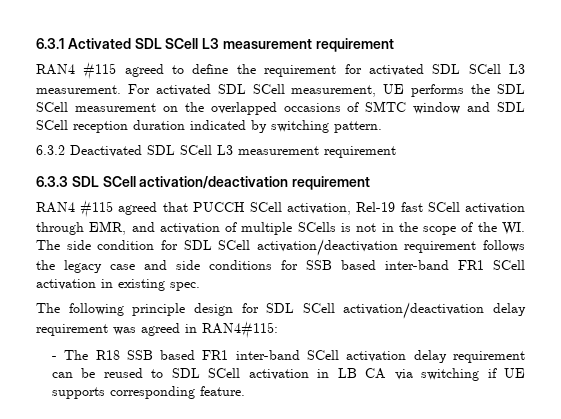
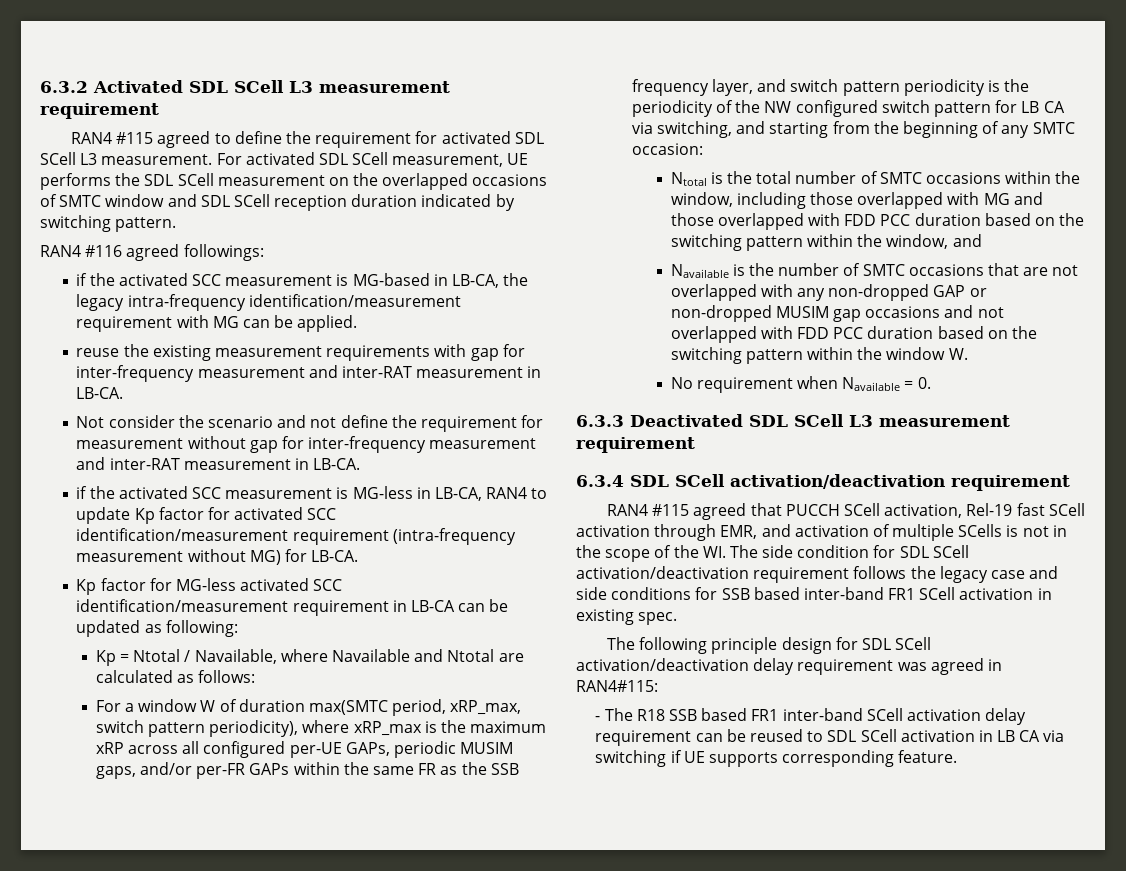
[36,38,64,49] 6.3.1 -> [40,81,88,93] 6.3.2
[36,145,65,155] 6.3.2 -> [40,244,264,261] [76,273,529,288] [76,294,461,311] [76,315,358,332] [76,344,525,361] [76,365,542,382] [76,387,124,399] [76,415,544,432] [76,436,537,453] [76,457,361,470] [76,486,548,501] [76,507,337,524] [76,528,516,545] [76,549,359,565] [76,578,343,595] [76,599,509,616] [76,620,238,637] [95,649,524,666] [95,670,256,683] [95,699,522,716] [95,720,547,737] [95,741,514,758] [95,762,519,779] [631,79,1030,96] [631,100,1065,117] [631,121,1075,138] [631,143,703,155] [670,171,1081,186] [670,192,1043,209] [670,213,1085,230] [670,234,982,251] [670,263,1079,278] [670,284,987,301] [670,305,1004,322] [670,326,1037,343] [670,347,968,364] [670,376,931,393] [576,415,624,427] RAN4 #116 agreed followings: // if the activated SCC measurement is MG-based in LB-CA, the legacy intra-frequency identification/measurement requirement with MG can be applied. // reuse the existing measurement requirements with gap for inter-frequency measurement and inter-RAT measurement in LB-CA. // Not consider the scenario and not define the requirement for measurement without gap for inter-frequency measurement and inter-RAT measurement in LB-CA. // if the activated SCC measurement is MG-less in LB-CA, RAN4 to update Kp factor for activated SCC identification/measurement requirement (intra-frequency measurement without MG) for LB-CA. // Kp factor for MG-less activated SCC identification/measurement requirement in LB-CA can be updated as following: // Kp = Ntotal / Navailable, where Navailable and Ntotal are calculated as follows: // For a window W of duration max(SMTC period, xRP_max, switch pattern periodicity), where xRP_max is the maximum xRP across all configured per-UE GAPs, periodic MUSIM gaps, and/or per-FR GAPs within the same FR as the SSB frequency layer, and switch pattern periodicity is the periodicity of the NW configured switch pattern for LB CA via switching, and starting from the beginning of any SMTC occasion: // Ntotal is the total number of SMTC occasions within the window, including those overlapped with MG and those overlapped with FDD PCC duration based on the switching pattern within the window, and // Navailable is the number of SMTC occasions that are not overlapped with any non-dropped GAP or non-dropped MUSIM gap occasions and not overlapped with FDD PCC duration based on the switching pattern within the window W. // No requirement when Navailable = 0. // 6.3.3
[36,176,68,187] 6.3.3 -> [576,475,624,487] 6.3.4

